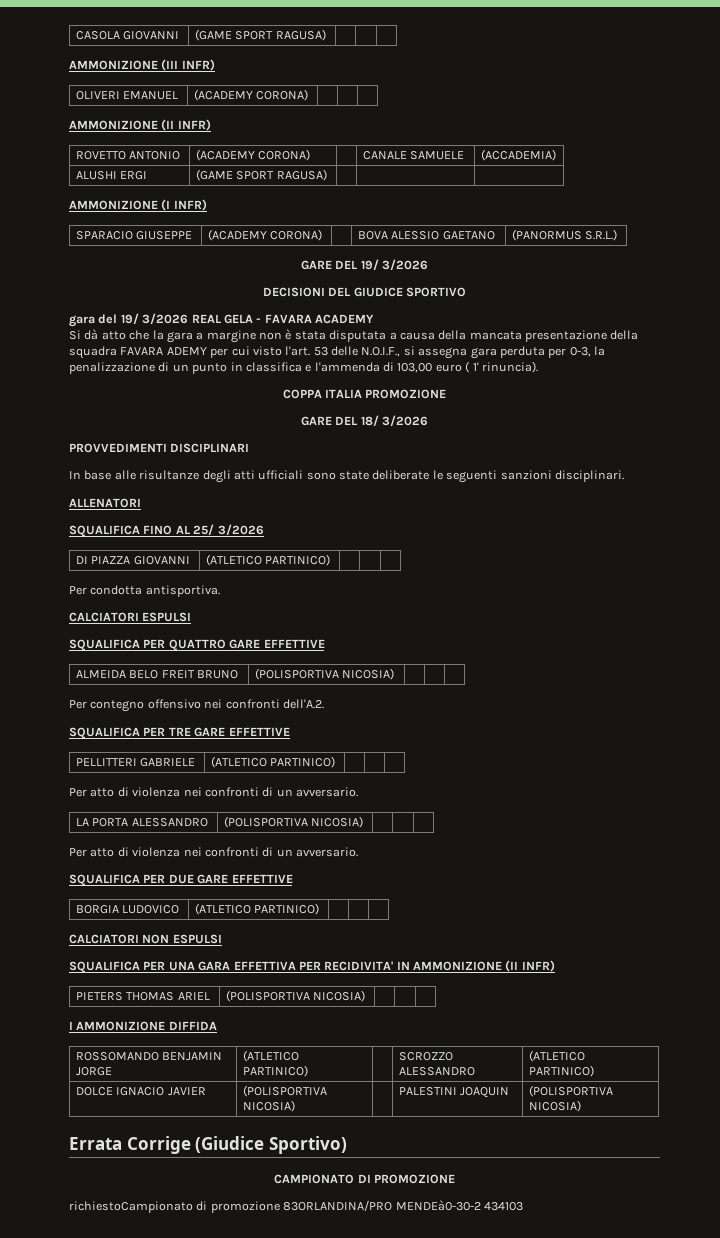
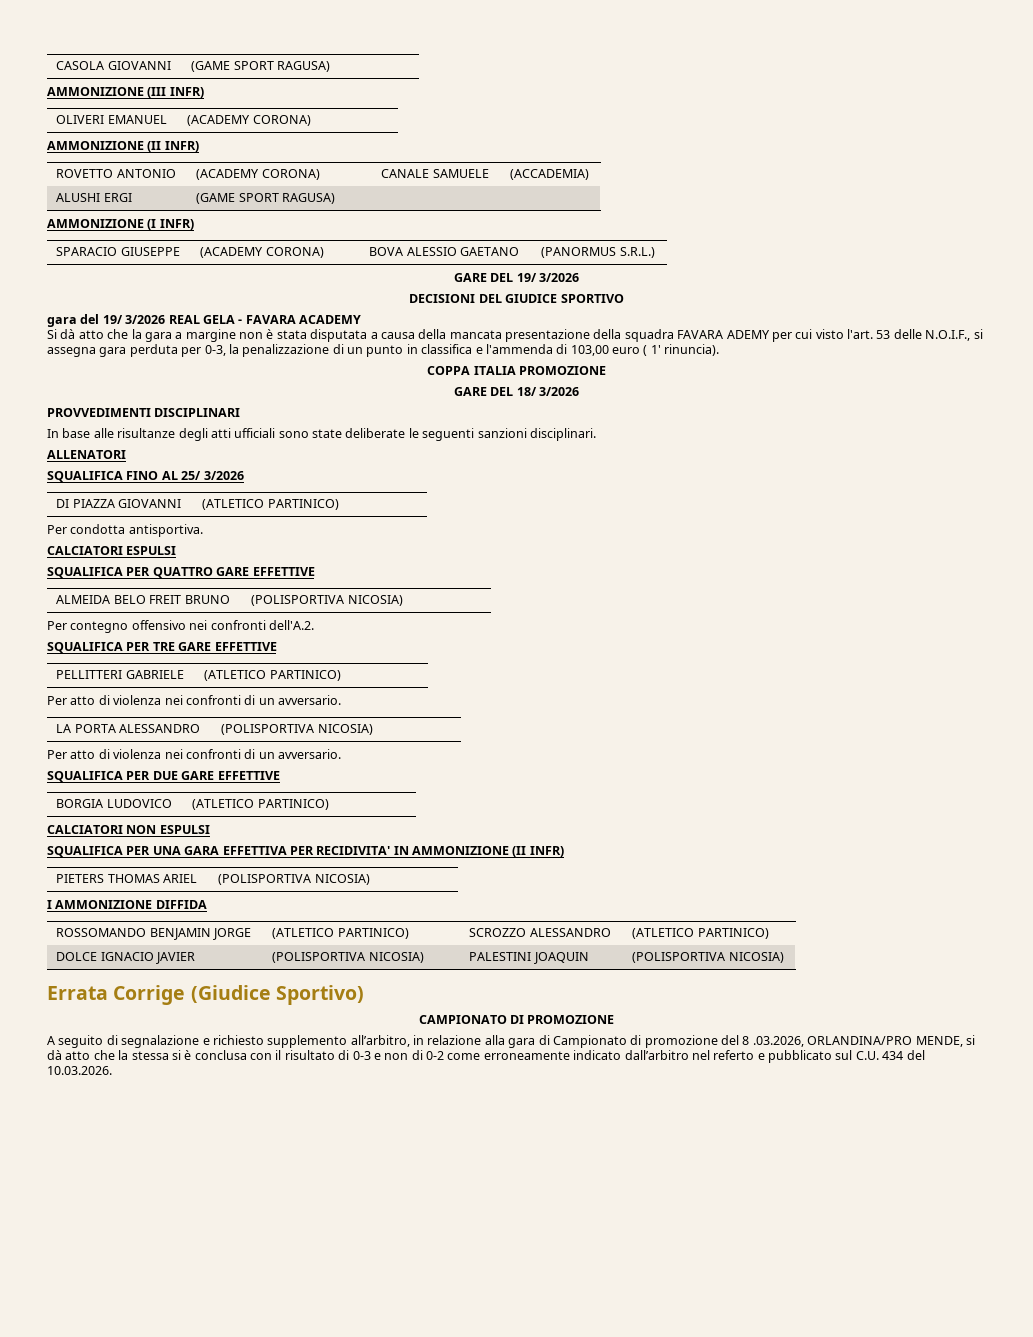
[69,1200,523,1213] richiestoCampionato di promozione 83ORLANDINA/PRO MENDEà0-30-2 434103 -> [47,1035,975,1048] [47,1050,925,1063] [47,1066,112,1075] A seguito di segnalazione e richiesto supplemento all’arbitro, in relazione alla gara di Campionato di promozione del 8 .03.2026, ORLANDINA/PRO MENDE, si dà atto che la stessa si è conclusa con il risultato di 0-3 e non di 0-2 come erroneamente indicato dall’arbitro nel referto e pubblicato sul C.U. 434 del 10.03.2026.

